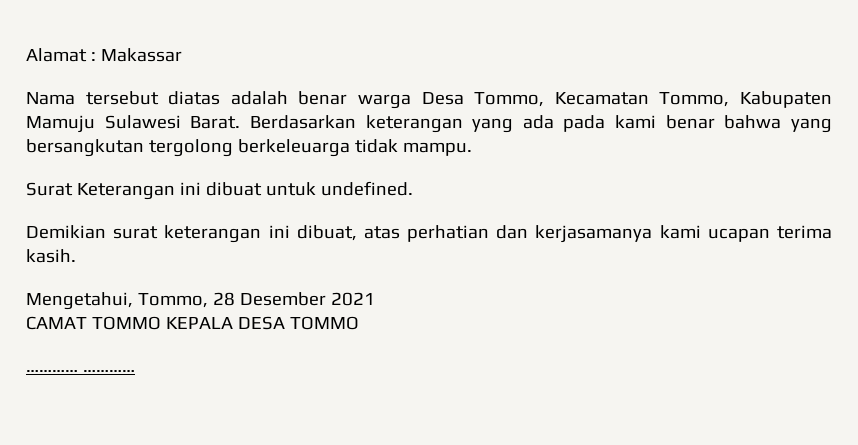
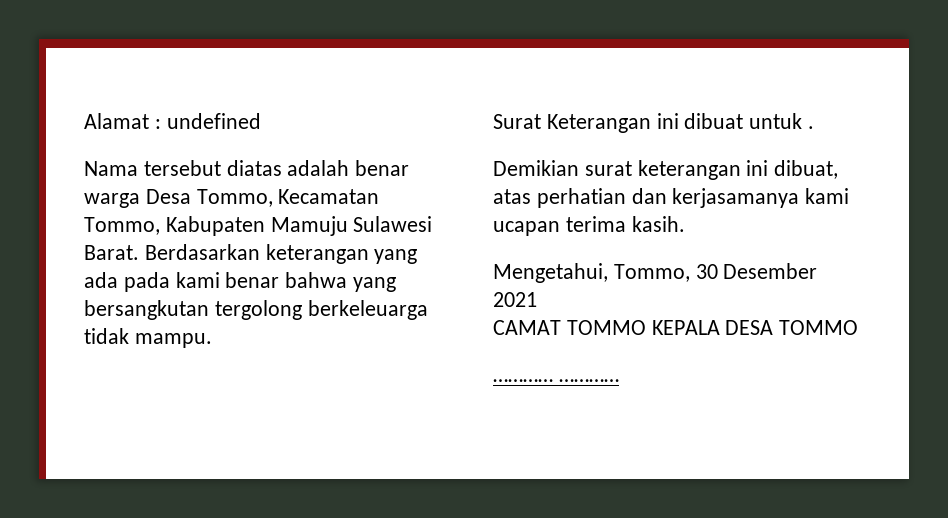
[100,48,182,62] Makassar -> [166,113,261,129] undefined
[320,181,413,196] undefined. -> [808,126,815,129] .
[212,292,235,306] 28 -> [695,264,718,279] 30

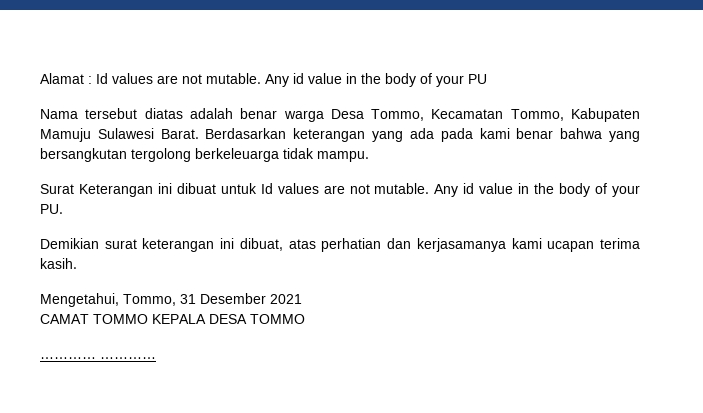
[166,113,261,129] undefined -> [96,73,487,87] Id values are not mutable. Any id value in the body of your PU
[808,126,815,129] . -> [260,183,641,197] [40,204,63,214] Id values are not mutable. Any id value in the body of your PU.
[695,264,718,279] 30 -> [180,294,196,304] 31

